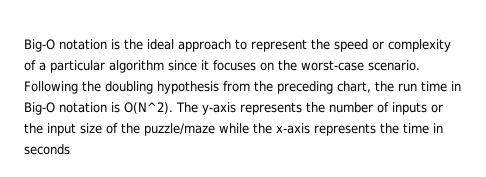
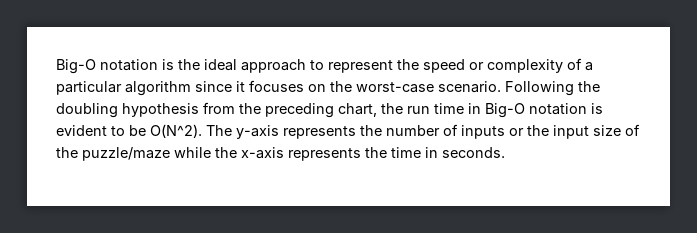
(120, 107) none -> [56,125,146,136] evident to be
[24,144,70,155] seconds -> [442,147,505,158] seconds.

